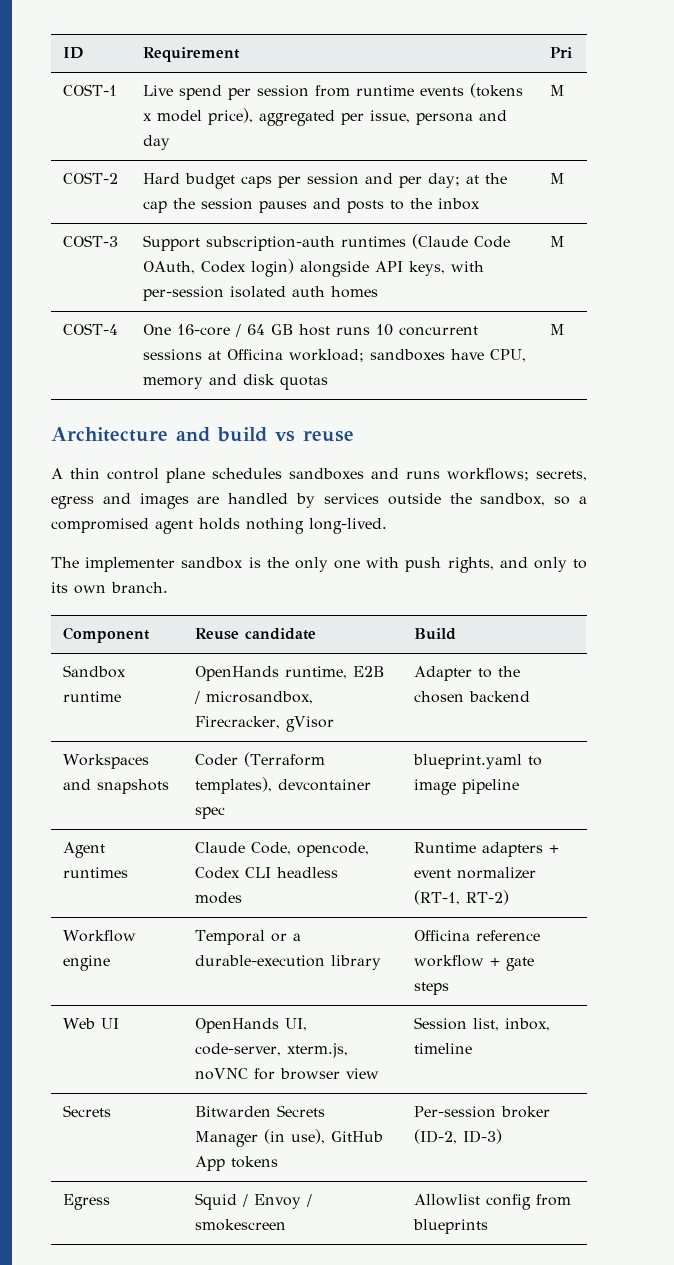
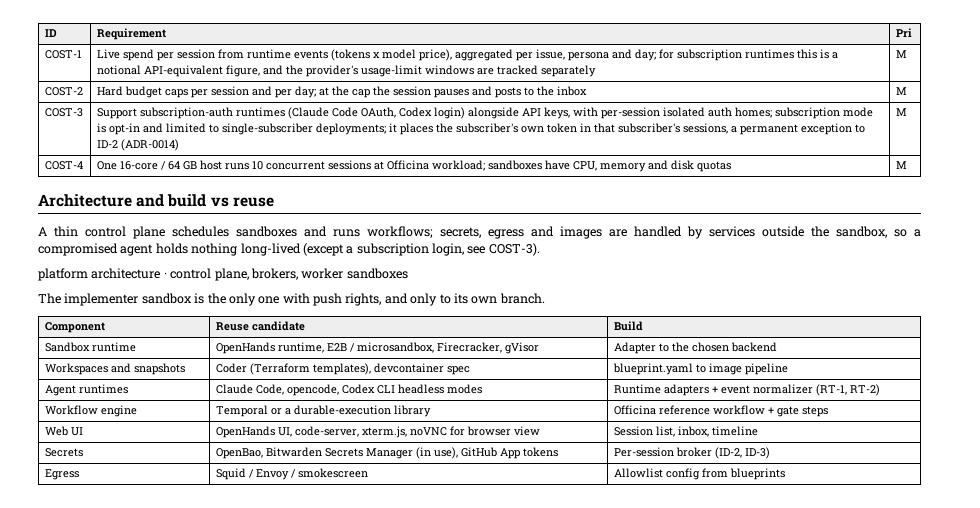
[143,135,171,150] day -> [634,49,838,61] [96,65,596,77] day; for subscription runtimes this is a notional API-equivalent figure, and the provider's usage-limit windows are tracked separately
[331,286,379,298] homes -> [734,107,873,119] [96,123,865,135] [96,139,179,151] homes; subscription mode is opt-in and limited to single-subscriber deployments; it places the subscriber's own token in that subscriber's sessions, a permanent exception to ID-2 (ADR-0014)
[309,518,387,534] long-lived. -> [240,243,540,256] [38,268,408,281] long-lived (except a subscription login, see COST-3). // platform architecture · control plane, brokers, worker sandboxes
(112, 1111) none -> [215,448,263,459] OpenBao,

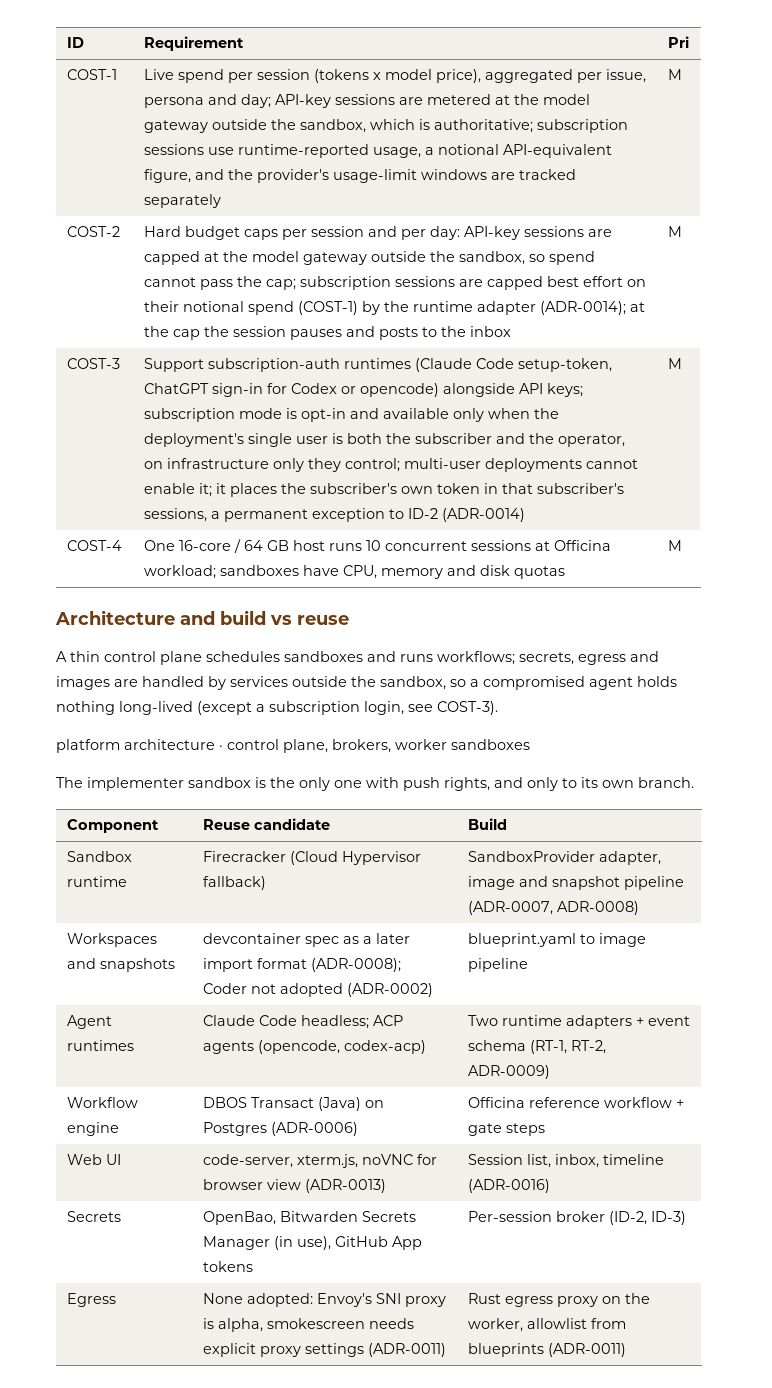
[217,49,328,59] from runtime events -> (310, 74) none
[658,49,829,61] for subscription runtimes this is -> [274,94,590,108] [143,119,628,133] [143,144,421,158] API-key sessions are metered at the model gateway outside the sandbox, which is authoritative; subscription sessions use runtime-reported usage,
[294,86,316,98] day; -> [429,226,612,240] [143,251,595,265] [143,276,646,290] [143,301,626,315] day: API-key sessions are capped at the model gateway outside the sandbox, so spend cannot pass the cap; subscription sessions are capped best effort on their notional spend (COST-1) by the runtime adapter (ADR-0014);
[360,107,772,119] OAuth, Codex login) alongside API keys, with per-session isolated auth homes; -> [517,358,612,372] [143,383,583,397] setup-token, ChatGPT sign-in for Codex or opencode) alongside API keys;
[165,123,386,135] limited to single-subscriber deployments; -> [382,408,559,422] [143,433,625,447] [143,458,638,472] [143,483,212,497] available only when the deployment's single user is both the subscriber and the operator, on infrastructure only they control; multi-user deployments cannot enable it;
[215,342,539,354] [613,342,777,354] OpenHands runtime, E2B / microsandbox, Firecracker, gVisor | Adapter to the chosen backend -> [202,851,421,865] [202,876,266,890] [467,851,661,865] [467,876,684,890] [467,901,639,915] Firecracker (Cloud Hypervisor fallback) | SandboxProvider adapter, image and snapshot pipeline (ADR-0007, ADR-0008)
[215,363,371,375] Coder (Terraform templates), -> (175, 965) none
(470, 370) none -> [342,933,410,944] [202,958,401,972] [202,983,433,997] as a later import format (ADR-0008); Coder not adopted (ADR-0002)
[255,384,482,396] [613,384,880,396] [44,405,137,417] [215,405,431,417] Code, opencode, Codex CLI headless modes | Runtime adapters + event normalizer (RT-1, RT-2) // Workflow engine | Temporal or a durable-execution library -> [258,1015,403,1029] [202,1040,426,1054] [467,1015,690,1029] [467,1040,606,1054] [467,1065,550,1079] [66,1097,138,1108] [66,1122,119,1136] [202,1097,384,1111] [202,1122,358,1136] Code headless; ACP agents (opencode, codex-acp) | Two runtime adapters + event schema (RT-1, RT-2, ADR-0009) // Workflow engine | DBOS Transact (Java) on Postgres (ADR-0006)
[215,426,292,438] OpenHands UI, -> (121, 1159) none
(540, 431) none -> [304,1179,386,1193] (ADR-0013)
(758, 431) none -> [467,1179,550,1193] (ADR-0016)
[215,468,368,480] [613,468,700,480] Squid / Envoy / smokescreen | Allowlist config -> [202,1293,446,1307] [202,1318,414,1332] [202,1343,446,1357] [467,1293,650,1307] [467,1318,587,1332] None adopted: Envoy's SNI proxy is alpha, smokescreen needs explicit proxy settings (ADR-0011) | Rust egress proxy on the worker, allowlist
(785, 474) none -> [547,1343,626,1357] (ADR-0011)

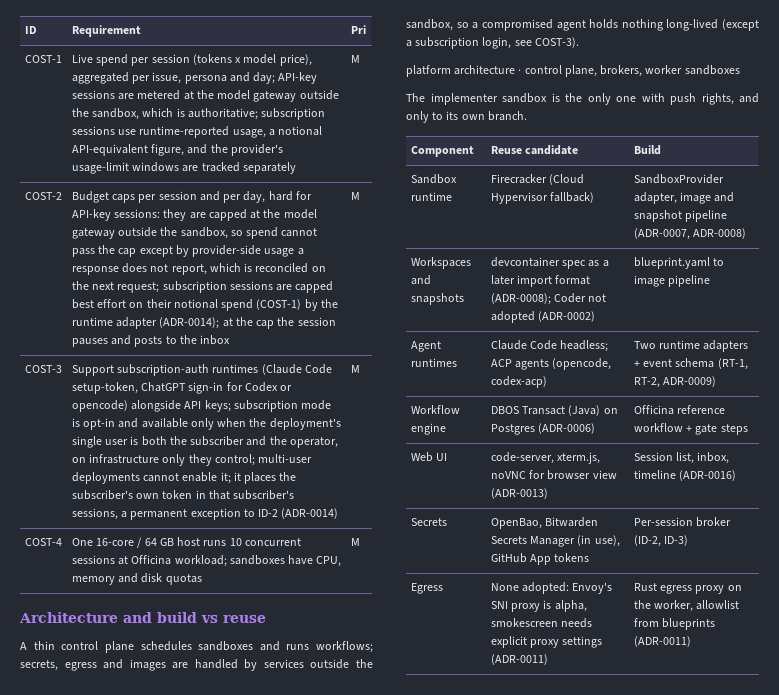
[143,226,240,240] Hard budget -> [71,191,109,203] Budget
[429,226,584,240] day: API-key sessions -> [243,191,312,203] [71,209,187,221] day, hard for API-key sessions: they
[265,279,296,290] cap; -> [118,245,304,257] [71,263,326,275] [71,281,160,293] cap except by provider-side usage a response does not report, which is reconciled on the next request;

